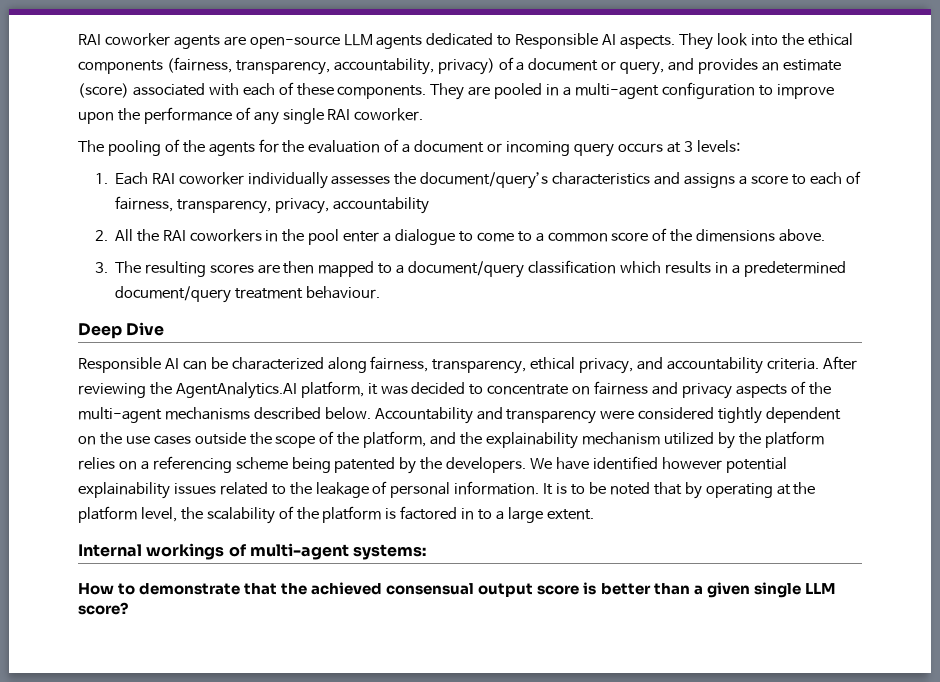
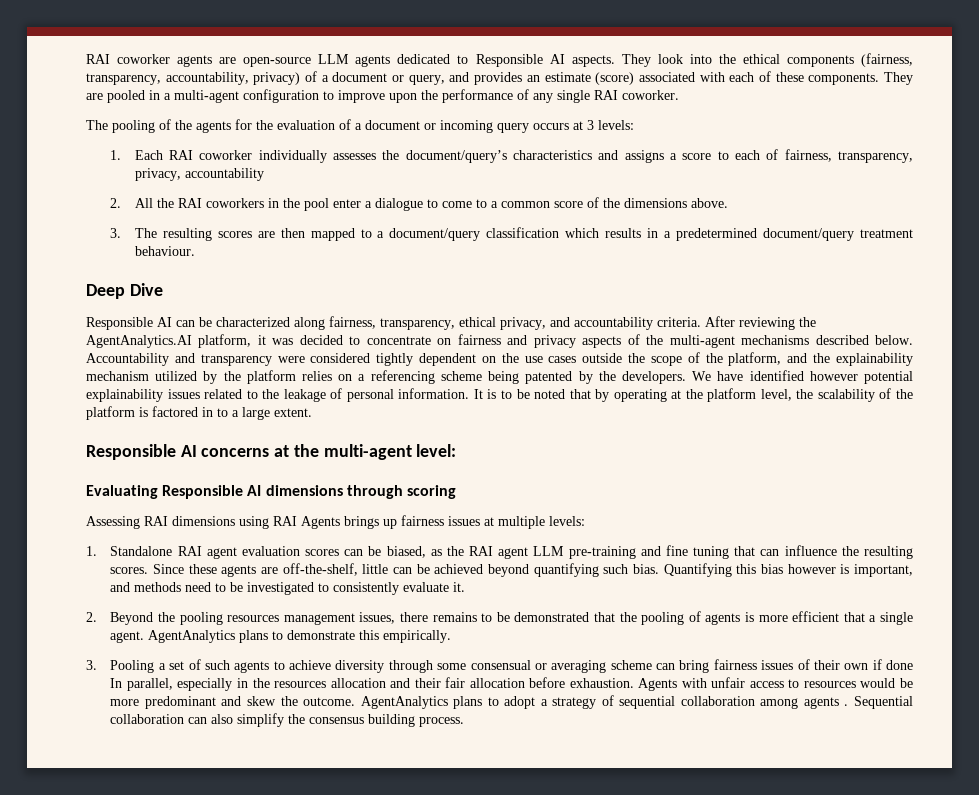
[78,543,427,560] [78,582,836,598] [78,602,128,615] Internal workings of multi-agent systems: // How to demonstrate that the achieved consensual output score is better than a given single LLM score? -> [86,444,457,460] [86,485,456,499] [86,515,585,529] [86,545,913,559] [110,563,913,577] [110,582,466,595] [86,611,914,625] [110,630,452,643] [86,659,914,673] [110,677,914,691] [110,695,914,709] [110,713,465,727] Responsible AI concerns at the multi-agent level: // Evaluating Responsible AI dimensions through scoring // Assessing RAI dimensions using RAI Agents brings up fairness issues at multiple levels: // 1. Standalone RAI agent evaluation scores can be biased, as the RAI agent LLM pre-training and fine tuning that can influence the resulting scores. Since these agents are off-the-shelf, little can be achieved beyond quantifying such bias. Quantifying this bias however is important, and methods need to be investigated to consistently evaluate it. // 2. Beyond the pooling resources management issues, there remains to be demonstrated that the pooling of agents is more efficient that a single agent. AgentAnalytics plans to demonstrate this empirically. // 3. Pooling a set of such agents to achieve diversity through some consensual or averaging scheme can bring fairness issues of their own if done In parallel, especially in the resources allocation and their fair allocation before exhaustion. Agents with unfair access to resources would be more predominant and skew the outcome. AgentAnalytics plans to adopt a strategy of sequential collaboration among agents . Sequential collaboration can also simplify the consensus building process.

